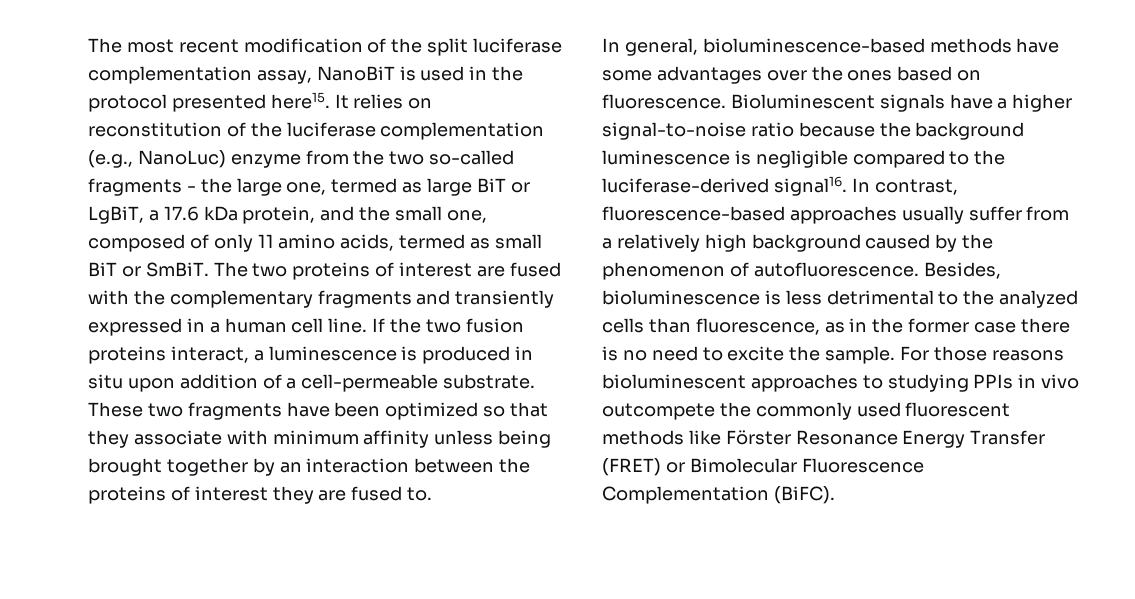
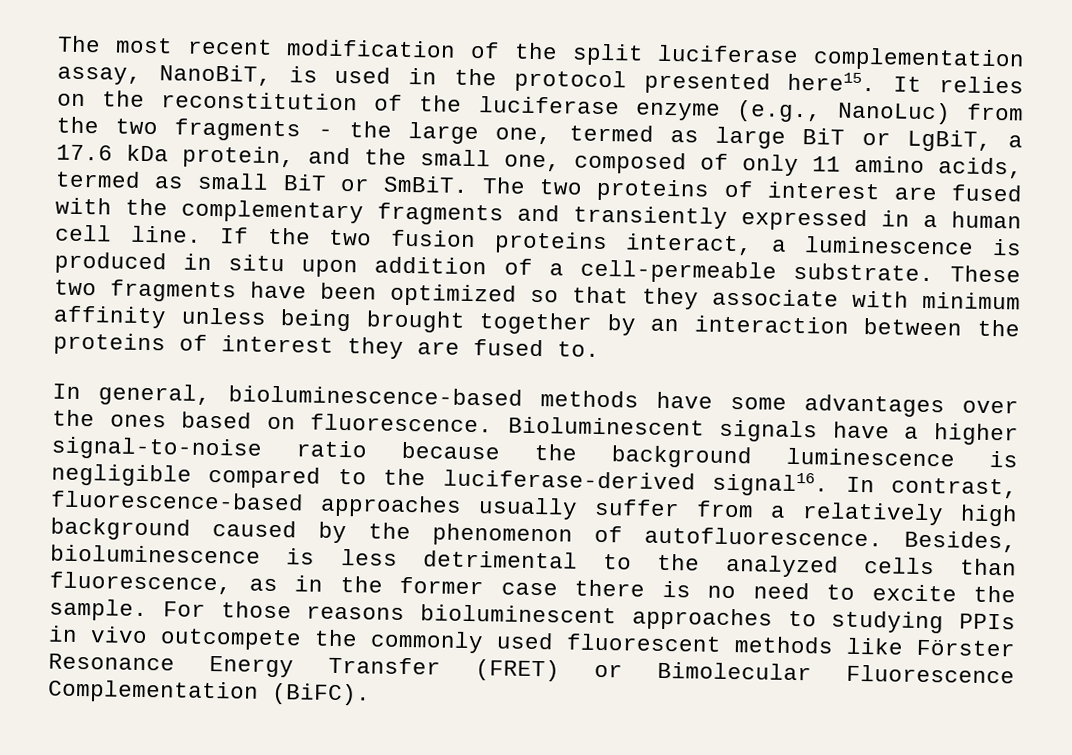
[316,66,395,81] NanoBiT -> [158,64,272,86] NanoBiT,
(433, 103) none -> [102,90,146,107] the
[380,122,545,140] complementation -> [634,102,721,121] enzyme
[230,154,301,168] enzyme -> (951, 113) none
[429,150,515,165] so-called -> (159, 126) none

